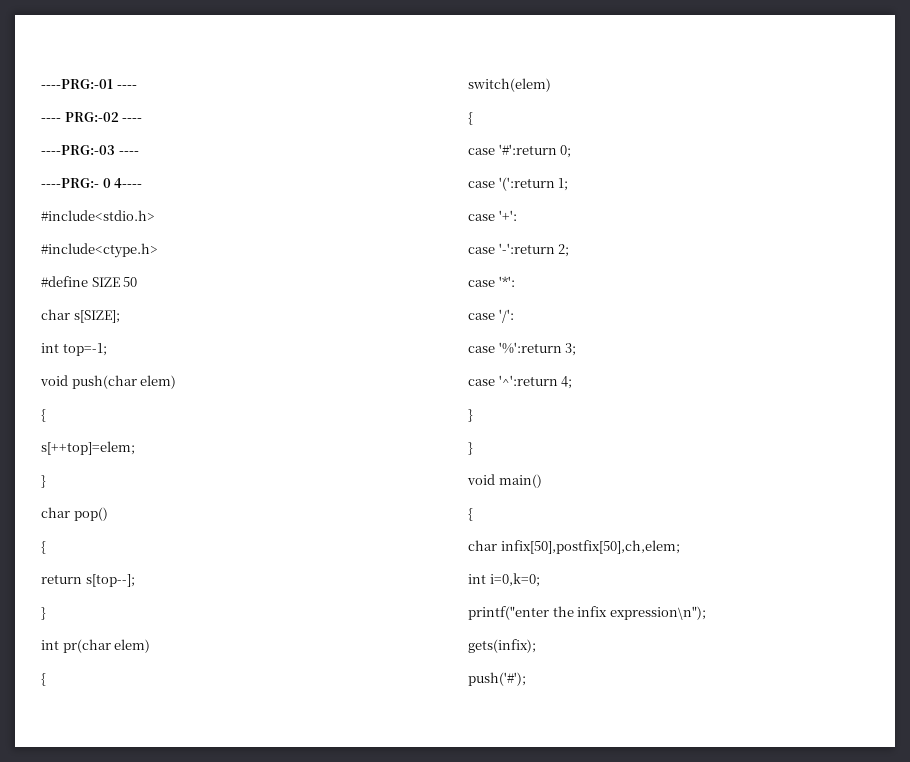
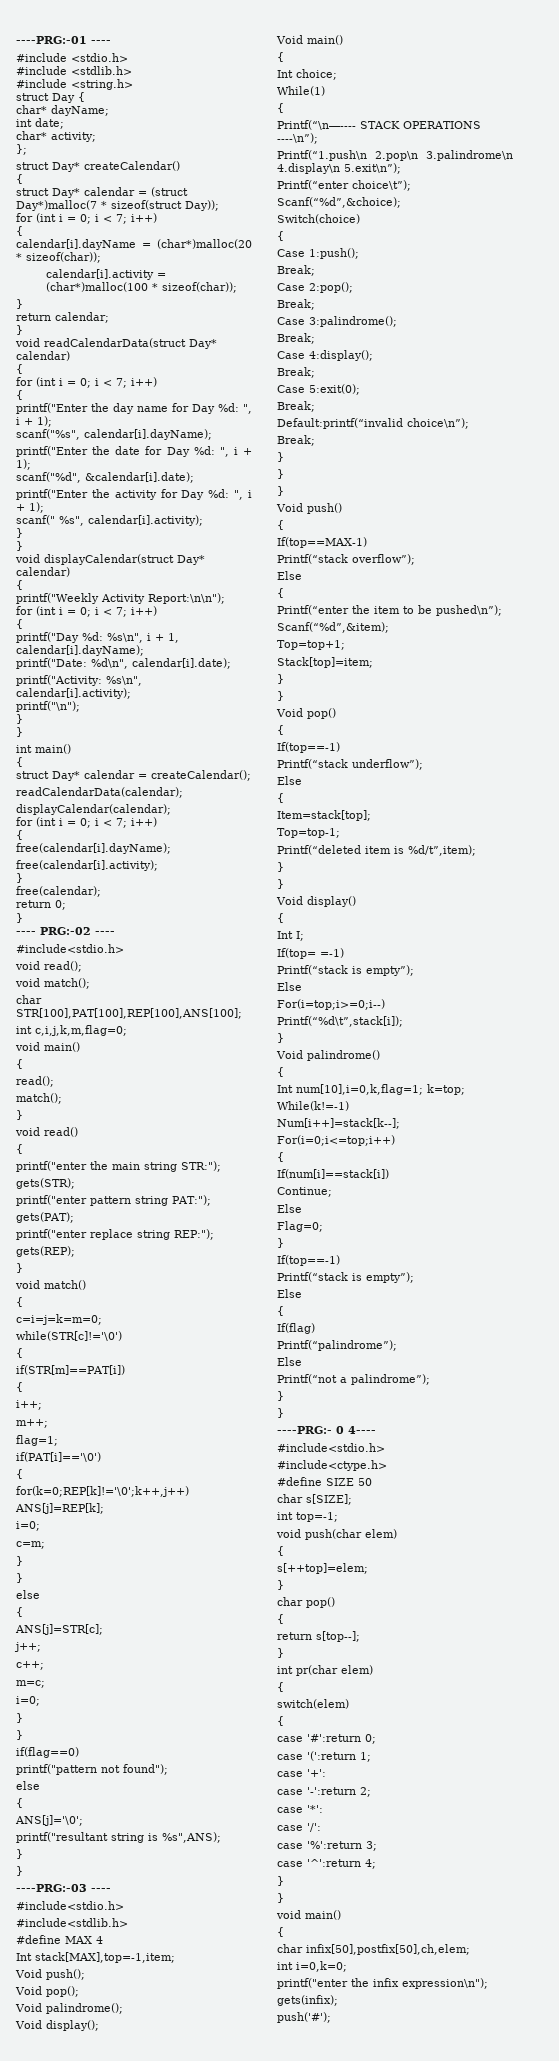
[41,112,143,122] [41,145,139,155] ---- PRG:-02 ---- // ----PRG:-03 ---- -> [16,53,128,62] [16,66,132,75] [16,79,133,90] [16,92,85,103] [16,105,109,116] [16,118,64,129] [16,131,96,142] [16,144,27,155] [16,161,180,172] [16,174,23,184] [16,187,188,198] [16,200,219,211] [16,213,157,224] [16,226,23,236] [16,239,252,250] [16,252,101,263] [46,269,167,280] [46,282,238,293] [16,299,23,309] [16,312,109,323] [16,325,23,335] [15,338,217,349] [16,351,70,361] [16,364,23,374] [16,377,157,388] [16,390,23,400] [16,403,252,414] [16,416,52,427] [16,429,212,440] [16,446,252,457] [16,459,31,470] [16,472,194,483] [16,489,253,500] [16,502,44,513] [16,515,203,526] [16,528,23,538] [16,541,23,551] [15,554,205,565] [16,567,70,577] [16,580,23,590] [16,593,225,604] [16,606,157,617] [16,619,23,629] [16,632,179,643] [16,645,144,656] [16,658,231,669] [16,675,142,686] [16,688,131,699] [16,701,80,712] [16,714,23,724] [16,727,23,737] [16,744,71,754] [16,757,23,767] [16,770,251,781] [16,787,183,798] [16,804,171,815] [16,817,157,828] [16,830,23,840] [16,843,171,854] [16,860,158,871] [16,873,23,883] [16,886,101,897] [16,900,66,910] [16,913,23,923] [16,927,115,935] [16,944,124,953] [15,961,82,972] [15,978,90,989] [16,995,42,1004] [16,1008,242,1019] [16,1025,127,1036] [15,1042,80,1052] [16,1059,23,1069] [16,1076,54,1087] [16,1093,62,1104] [16,1110,23,1120] [15,1127,78,1137] [16,1144,23,1154] [16,1161,221,1172] [16,1178,75,1189] [16,1195,211,1206] [16,1212,74,1223] [16,1229,214,1240] [16,1246,75,1257] [16,1263,23,1273] [15,1280,86,1290] [16,1297,23,1307] [16,1314,102,1325] [16,1331,122,1341] [16,1348,23,1358] [16,1365,125,1375] [16,1382,23,1392] [16,1400,42,1410] [16,1419,48,1428] [16,1435,58,1446] [16,1452,101,1462] [16,1469,23,1479] [16,1486,189,1497] [15,1503,104,1514] [16,1521,40,1531] [16,1541,45,1549] [16,1556,23,1566] [16,1573,23,1583] [16,1590,40,1599] [16,1607,23,1617] [15,1624,103,1635] [14,1642,41,1652] [16,1661,44,1670] [16,1680,45,1688] [16,1696,40,1706] [16,1713,23,1723] [16,1730,23,1740] [16,1747,79,1758] [16,1764,168,1775] [16,1781,40,1790] [16,1798,23,1808] [15,1815,83,1826] [16,1832,221,1843] [16,1849,23,1859] [16,1866,23,1876] [16,1884,111,1892] [16,1901,124,1910] [16,1918,128,1927] [16,1935,103,1944] [16,1952,175,1963] [15,1969,85,1980] [15,1986,79,1997] [15,2003,123,2014] [15,2020,99,2031] [276,35,343,45] [277,52,284,62] [277,69,337,80] [277,86,325,96] [277,103,284,113] [277,120,481,130] [277,133,318,144] [277,150,513,161] [277,163,401,174] [277,180,411,191] [277,197,401,208] [277,214,360,224] [277,231,284,241] [277,248,359,259] [277,265,315,276] [277,282,353,293] [277,299,315,310] [277,316,397,327] [277,333,315,344] [277,350,373,361] [277,367,315,378] [277,384,360,395] [277,401,315,412] [277,418,469,429] [277,435,315,446] [277,452,284,462] [277,469,284,479] [277,486,284,496] [276,503,342,514] [277,520,284,530] [277,537,367,548] [277,554,415,565] [277,571,302,580] [277,588,284,598] [277,605,502,616] [277,622,389,633] [277,640,345,650] [277,657,373,668] [277,674,284,684] [277,691,284,701] [276,708,336,719] [277,725,284,735] [277,742,340,753] [277,759,423,770] [277,776,302,785] [277,793,284,803] [277,810,371,821] [277,828,340,838] [277,845,476,856] [277,862,284,872] [277,879,284,889] [276,896,356,907] [277,913,284,923] [277,931,304,941] [277,948,344,959] [277,965,414,976] [277,982,302,991] [277,999,385,1010] [277,1016,403,1027] [277,1033,284,1043] [276,1050,380,1061] [277,1067,284,1077] [277,1084,465,1095] [277,1101,349,1111] [277,1118,400,1129] [277,1135,395,1146] [277,1152,284,1162] [277,1169,389,1179] [277,1187,332,1197] [277,1204,302,1213] [277,1221,323,1232] [277,1238,284,1248] [277,1255,340,1266] [277,1272,414,1283] [277,1289,302,1298] [277,1306,284,1316] [277,1323,315,1334] [277,1340,397,1351] [277,1357,302,1366] [277,1374,430,1385] [277,1391,284,1401] [277,1408,284,1418] #include <stdio.h> // #include <stdlib.h> // #include <string.h> // struct Day { // char* dayName; // int date; // char* activity; // }; // struct Day* createCalendar() // { // struct Day* calendar = (struct Day*)malloc(7 * sizeof(struct Day)); // for (int i = 0; i < 7; i++) // { // calendar[i].dayName = (char*)malloc(20 * sizeof(char)); // calendar[i].activity = (char*)malloc(100 * sizeof(char)); // } // return calendar; // } // void readCalendarData(struct Day* calendar) // { // for (int i = 0; i < 7; i++) // { // printf("Enter the day name for Day %d: ", i + 1); // scanf("%s", calendar[i].dayName); // printf("Enter the date for Day %d: ", i + 1); // scanf("%d", &calendar[i].date); // printf("Enter the activity for Day %d: ", i + 1); // scanf(" %s", calendar[i].activity); // } // } // void displayCalendar(struct Day* calendar) // { // printf("Weekly Activity Report:\n\n"); // for (int i = 0; i < 7; i++) // { // printf("Day %d: %s\n", i + 1, calendar[i].dayName); // printf("Date: %d\n", calendar[i].date); // printf("Activity: %s\n", calendar[i].activity); // printf("\n"); // } // } // int main() // { // struct Day* calendar = createCalendar(); // readCalendarData(calendar); // displayCalendar(calendar); // for (int i = 0; i < 7; i++) // { // free(calendar[i].dayName); // free(calendar[i].activity); // } // free(calendar); // return 0; // } // ---- PRG:-02 ---- // #include<stdio.h> // void read(); // void match(); // char STR[100],PAT[100],REP[100],ANS[100]; // int c,i,j,k,m,flag=0; // void main() // { // read(); // match(); // } // void read() // { // printf("enter the main string STR:"); // gets(STR); // printf("enter pattern string PAT:"); // gets(PAT); // printf("enter replace string REP:"); // gets(REP); // } // void match() // { // c=i=j=k=m=0; // while(STR[c]!='\0') // { // if(STR[m]==PAT[i]) // { // i++; // m++; // flag=1; // if(PAT[i]=='\0') // { // for(k=0;REP[k]!='\0';k++,j++) // ANS[j]=REP[k]; // i=0; // c=m; // } // } // else // { // ANS[j]=STR[c]; // j++; // c++; // m=c; // i=0; // } // } // if(flag==0) // printf("pattern not found"); // else // { // ANS[j]='\0'; // printf("resultant string is %s",ANS); // } // } // ----PRG:-03 ---- // #include<stdio.h> // #include<stdlib.h> // #define MAX 4 // Int stack[MAX],top=-1,item; // Void push(); // Void pop(); // Void palindrome(); // Void display(); // Void main() // { // Int choice; // While(1) // { // Printf(“\n―---- STACK OPERATIONS ----\n”); // Printf(“1.push\n 2.pop\n 3.palindrome\n 4.display\n 5.exit\n”); // Printf(“enter choice\t”); // Scanf(“%d”,&choice); // Switch(choice) // { // Case 1:push(); // Break; // Case 2:pop(); // Break; // Case 3:palindrome(); // Break; // Case 4:display(); // Break; // Case 5:exit(0); // Break; // Default:printf(“invalid choice\n”); // Break; // } // } // } // Void push() // { // If(top==MAX-1) // Printf(“stack overflow”); // Else // { // Printf(“enter the item to be pushed\n”); // Scanf(“%d”,&item); // Top=top+1; // Stack[top]=item; // } // } // Void pop() // { // If(top==-1) // Printf(“stack underflow”); // Else // { // Item=stack[top]; // Top=top-1; // Printf(“deleted item is %d/t”,item); // } // } // Void display() // { // Int I; // If(top= =-1) // Printf(“stack is empty”); // Else // For(i=top;i>=0;i--) // Printf(“%d\t”,stack[i]); // } // Void palindrome() // { // Int num[10],i=0,k,flag=1; k=top; // While(k!=-1) // Num[i++]=stack[k--]; // For(i=0;i<=top;i++) // { // If(num[i]==stack[i]) // Continue; // Else // Flag=0; // } // If(top==-1) // Printf(“stack is empty”); // Else // { // If(flag) // Printf(“palindrome”); // Else // Printf(“not a palindrome”); // } // }

